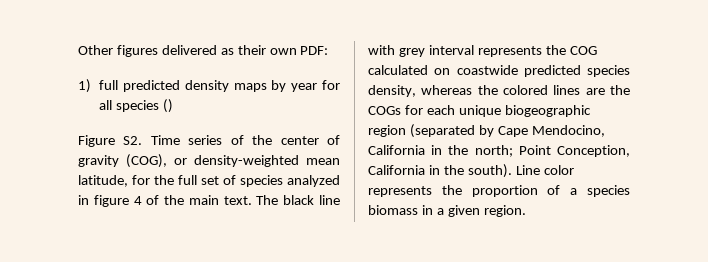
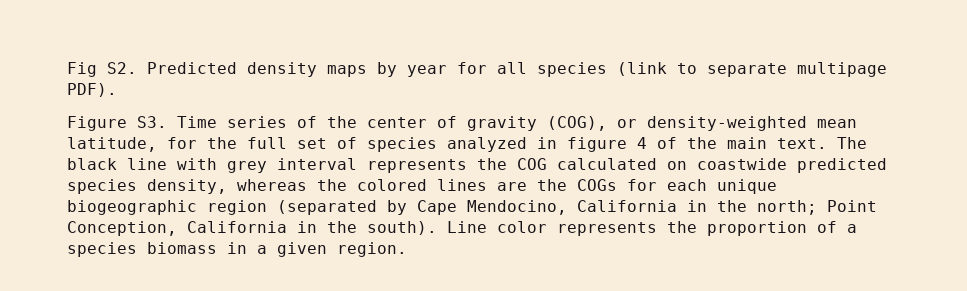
[78,45,329,57] [78,79,180,93] Other figures delivered as their own PDF: // 1) full predicted -> [67,62,237,77] Fig S2. Predicted
[163,99,174,113] () -> [617,62,887,77] [67,83,117,97] (link to separate multipage PDF).
[123,136,143,145] S2. -> [137,116,167,128] S3.

